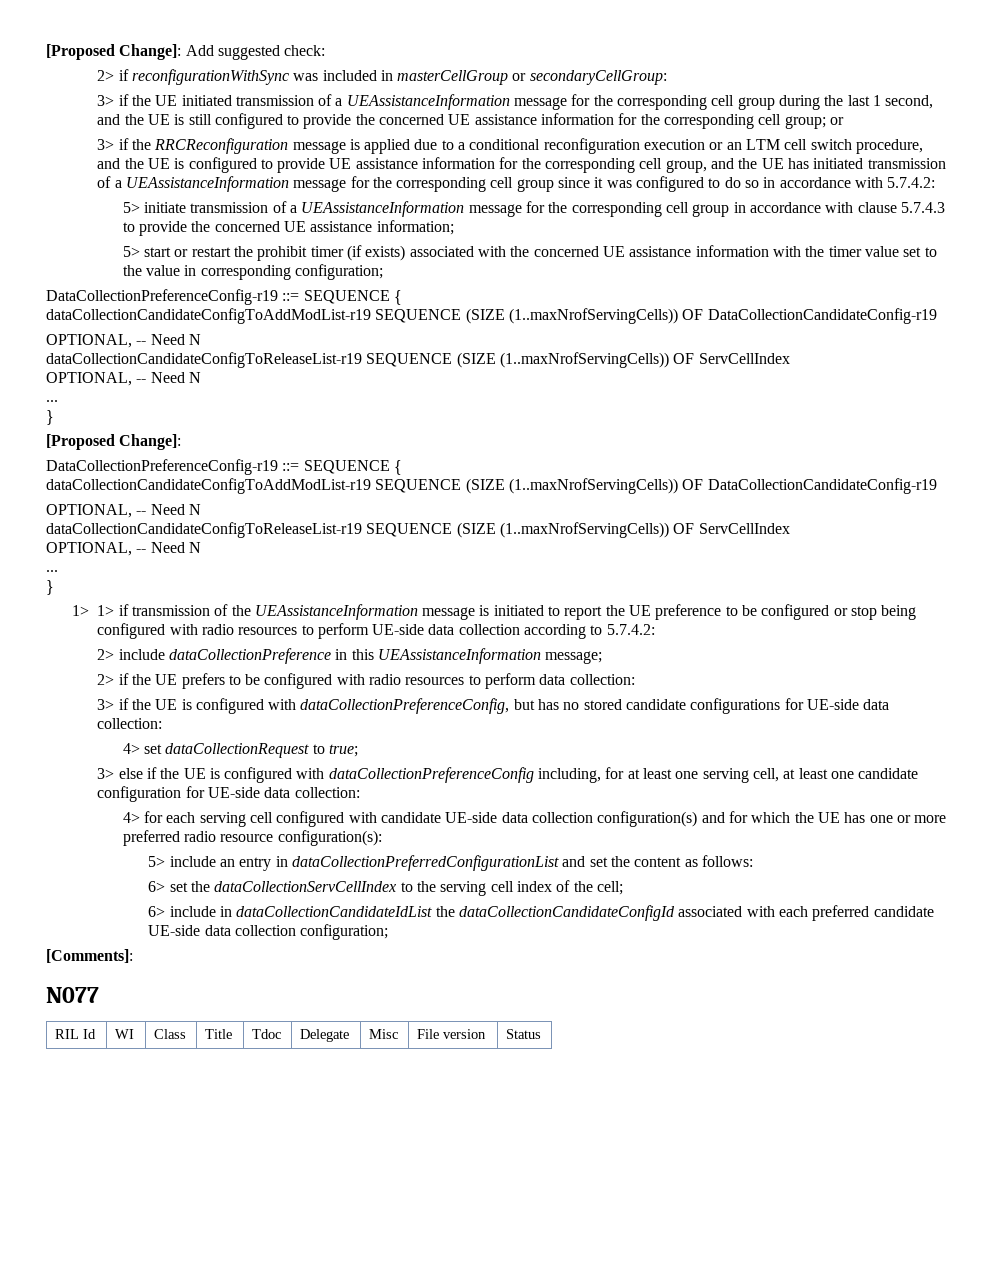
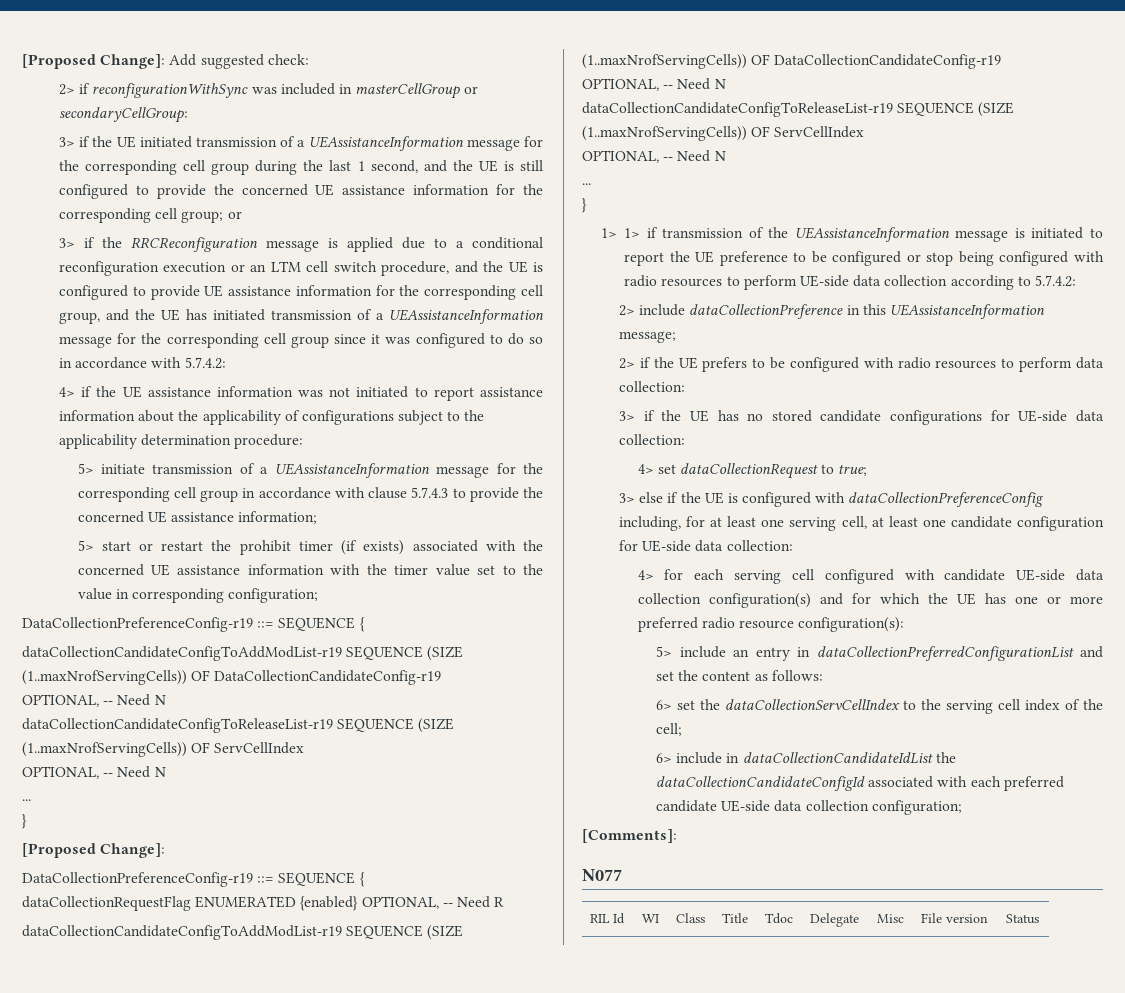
(936, 182) none -> [58,386,544,401] [58,410,485,425] [58,434,304,449] // 4> if the UE assistance information was not initiated to report assistance information about the applicability of configurations subject to the applicability determination procedure:
(402, 467) none -> [22,896,505,911] // dataCollectionRequestFlag ENUMERATED {enabled} OPTIONAL, -- Need R
[181,698,535,714] is configured with dataCollectionPreferenceConfig, but -> (709, 416) none

